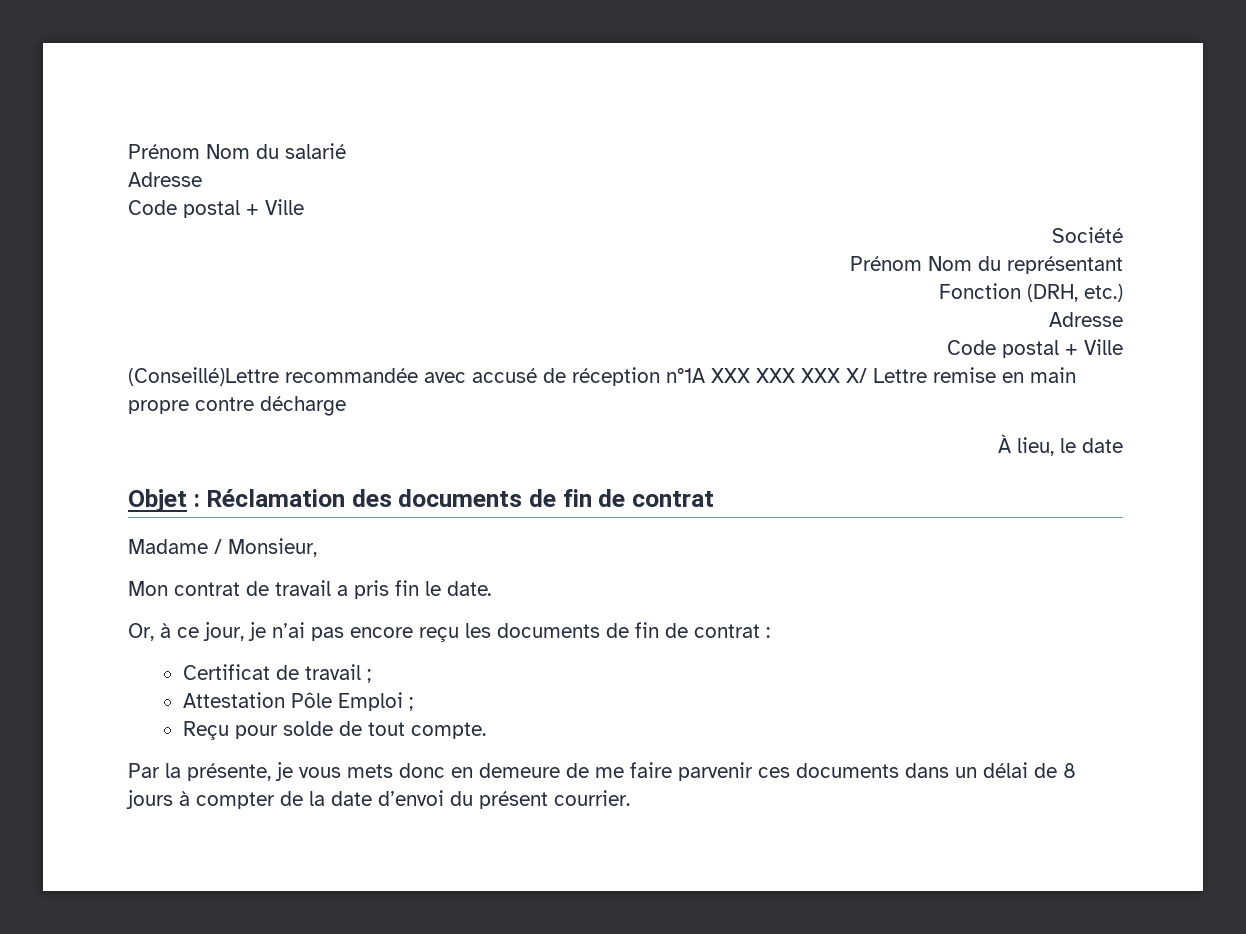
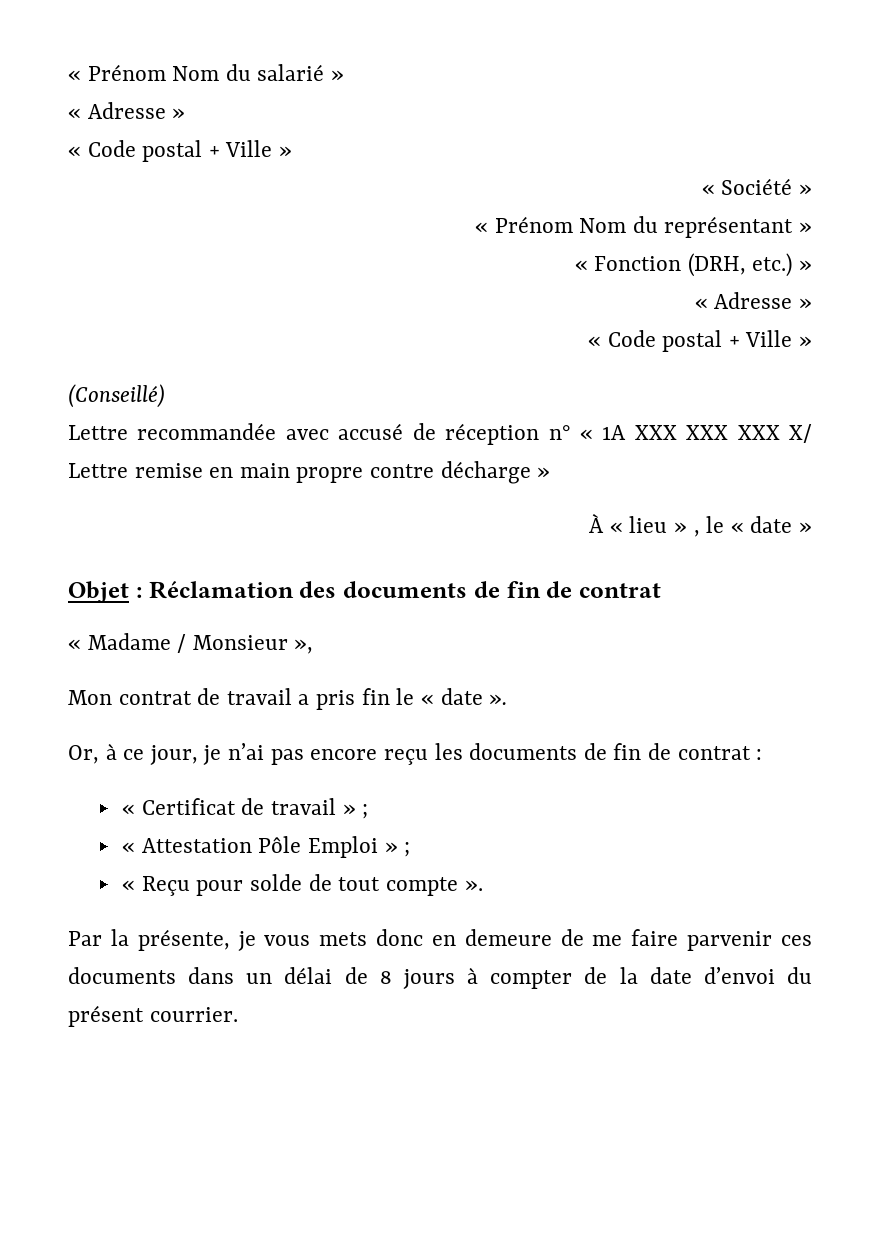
(128, 151) none -> [68,70,81,81] «
[128,172,202,187] [128,199,304,218] // Adresse // Code postal + Ville // -> [331,70,345,81] [68,102,186,119] [68,140,293,162] [701,184,715,195] » // « Adresse » // « Code postal + Ville » // «
(1123, 235) // -> [799,184,812,195] [474,222,488,233] » // «
(1123, 265) // -> [799,222,812,233] [574,260,588,271] » // «
[1049,312,1123,327] [947,339,1123,358] [128,367,279,386] // Adresse // Code postal + Ville // (Conseillé)Lettre -> [799,260,812,271] [694,292,812,309] [587,330,812,352] [68,384,165,408] [68,425,128,440] » // « Adresse » // « Code postal + Ville » // (Conseillé) // Lettre
[666,368,705,383] n°1A -> [548,425,627,440] n° « 1A
(346, 406) none -> [537,467,551,478] »
[1017,437,1123,456] lieu, le date -> [609,516,812,537] « lieu » , le « date »
(714, 499) none -> [68,639,81,650] «
[228,538,317,557] Monsieur, -> [192,635,314,654] Monsieur »,
[447,581,492,596] date. -> [420,688,508,705] « date ».
(770, 632) none -> [122,804,136,815] «
[366,669,371,683] ; // -> [342,804,369,819] [122,842,136,853] » ; // «
[408,697,413,711] ; // -> [384,842,411,857] [122,880,136,891] » ; // «
[410,722,486,739] compte. -> [385,877,483,896] compte ».

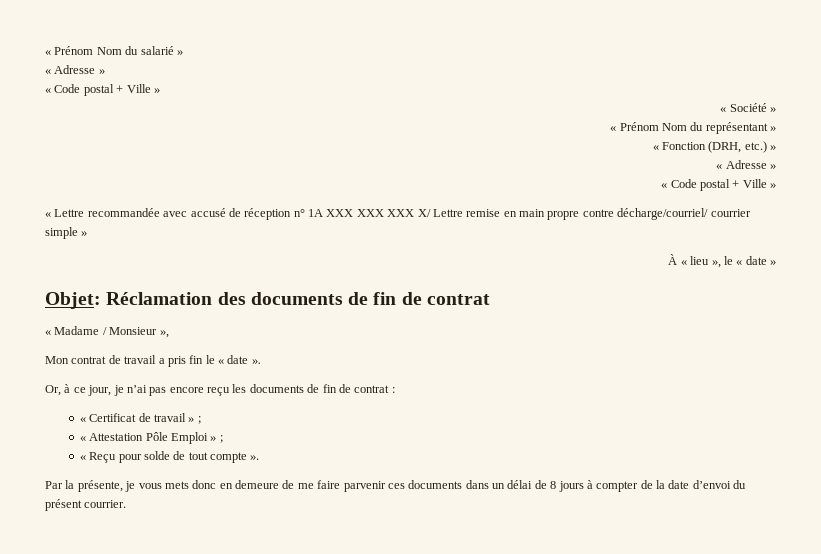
[68,384,165,408] (Conseillé) // -> [45,212,51,217] «
[579,429,593,440] « -> (305, 213) none
[440,461,531,484] décharge -> [617,208,751,220] [45,227,78,239] décharge/courriel/ courrier simple
[673,522,700,537] » , -> [711,260,721,268] »,
[68,581,142,603] Objet : -> [45,292,101,309] Objet:

